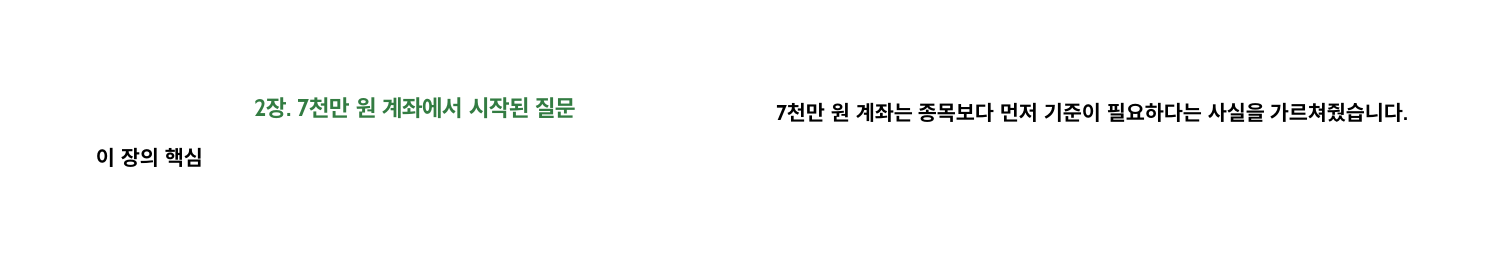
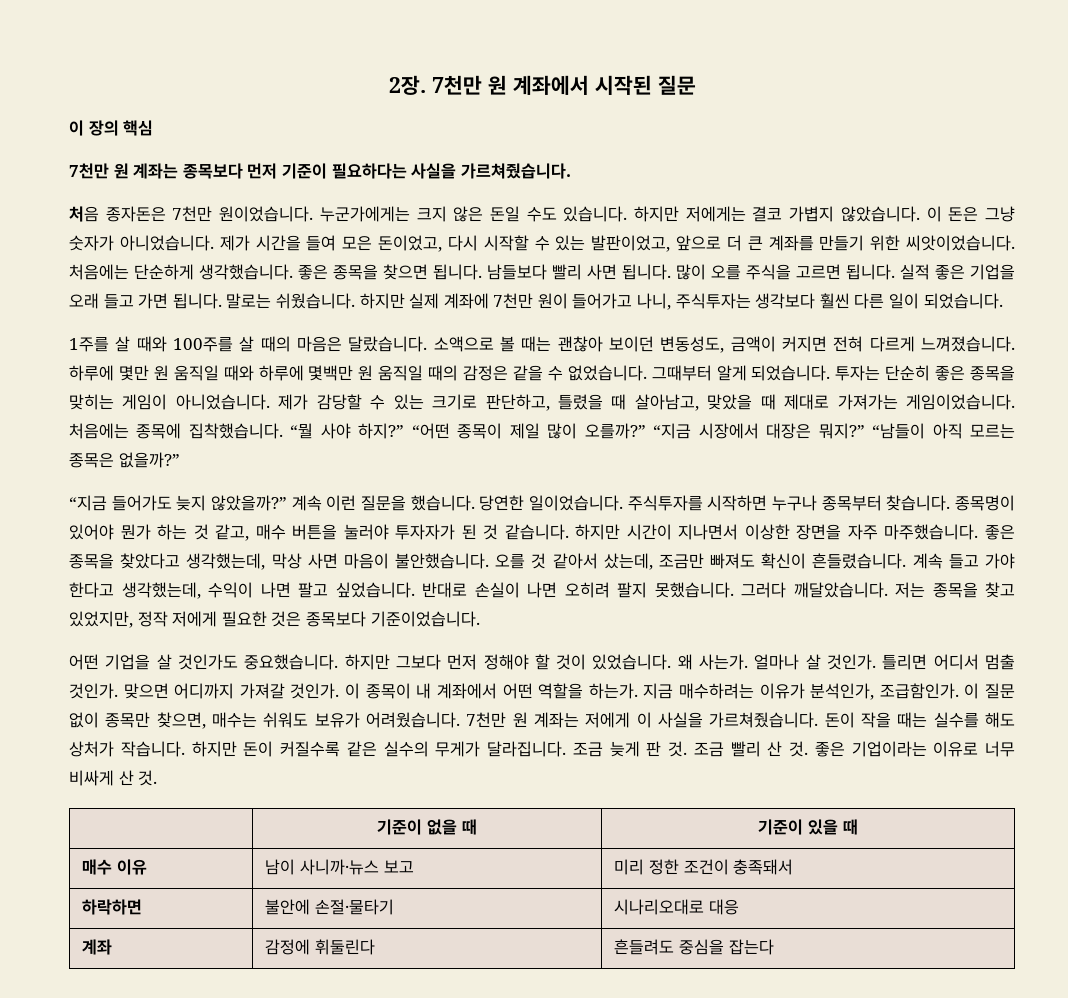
(1409, 112) none -> [69,206,1016,222] [69,235,1016,252] [69,264,1015,280] [69,293,1003,310] [69,336,1016,353] [69,365,1015,381] [69,394,1015,411] [69,423,1015,439] [69,452,180,468] [69,495,1015,511] [69,524,1015,541] [69,553,1015,570] [69,582,1015,599] [69,611,480,628] [69,654,1015,670] [69,683,1015,700] [69,712,1016,729] [69,741,1015,757] [69,770,158,786] [377,819,477,835] [758,819,858,835] [82,859,147,875] [265,859,414,875] [614,859,794,875] [82,899,143,915] [265,899,394,915] [614,899,739,915] [82,939,113,955] [265,939,375,955] [614,939,774,955] // 처음 종자돈은 7천만 원이었습니다. 누군가에게는 크지 않은 돈일 수도 있습니다. 하지만 저에게는 결코 가볍지 않았습니다. 이 돈은 그냥 숫자가 아니었습니다. 제가 시간을 들여 모은 돈이었고, 다시 시작할 수 있는 발판이었고, 앞으로 더 큰 계좌를 만들기 위한 씨앗이었습니다. 처음에는 단순하게 생각했습니다. 좋은 종목을 찾으면 됩니다. 남들보다 빨리 사면 됩니다. 많이 오를 주식을 고르면 됩니다. 실적 좋은 기업을 오래 들고 가면 됩니다. 말로는 쉬웠습니다. 하지만 실제 계좌에 7천만 원이 들어가고 나니, 주식투자는 생각보다 훨씬 다른 일이 되었습니다. // 1주를 살 때와 100주를 살 때의 마음은 달랐습니다. 소액으로 볼 때는 괜찮아 보이던 변동성도, 금액이 커지면 전혀 다르게 느껴졌습니다. 하루에 몇만 원 움직일 때와 하루에 몇백만 원 움직일 때의 감정은 같을 수 없었습니다. 그때부터 알게 되었습니다. 투자는 단순히 좋은 종목을 맞히는 게임이 아니었습니다. 제가 감당할 수 있는 크기로 판단하고, 틀렸을 때 살아남고, 맞았을 때 제대로 가져가는 게임이었습니다. 처음에는 종목에 집착했습니다. “뭘 사야 하지?” “어떤 종목이 제일 많이 오를까?” “지금 시장에서 대장은 뭐지?” “남들이 아직 모르는 종목은 없을까?” // “지금 들어가도 늦지 않았을까?” 계속 이런 질문을 했습니다. 당연한 일이었습니다. 주식투자를 시작하면 누구나 종목부터 찾습니다. 종목명이 있어야 뭔가 하는 것 같고, 매수 버튼을 눌러야 투자자가 된 것 같습니다. 하지만 시간이 지나면서 이상한 장면을 자주 마주했습니다. 좋은 종목을 찾았다고 생각했는데, 막상 사면 마음이 불안했습니다. 오를 것 같아서 샀는데, 조금만 빠져도 확신이 흔들렸습니다. 계속 들고 가야 한다고 생각했는데, 수익이 나면 팔고 싶었습니다. 반대로 손실이 나면 오히려 팔지 못했습니다. 그러다 깨달았습니다. 저는 종목을 찾고 있었지만, 정작 저에게 필요한 것은 종목보다 기준이었습니다. // 어떤 기업을 살 것인가도 중요했습니다. 하지만 그보다 먼저 정해야 할 것이 있었습니다. 왜 사는가. 얼마나 살 것인가. 틀리면 어디서 멈출 것인가. 맞으면 어디까지 가져갈 것인가. 이 종목이 내 계좌에서 어떤 역할을 하는가. 지금 매수하려는 이유가 분석인가, 조급함인가. 이 질문 없이 종목만 찾으면, 매수는 쉬워도 보유가 어려웠습니다. 7천만 원 계좌는 저에게 이 사실을 가르쳐줬습니다. 돈이 작을 때는 실수를 해도 상처가 작습니다. 하지만 돈이 커질수록 같은 실수의 무게가 달라집니다. 조금 늦게 판 것. 조금 빨리 산 것. 좋은 기업이라는 이유로 너무 비싸게 산 것. // | 기준이 없을 때 | 기준이 있을 때 // 매수 이유 | 남이 사니까·뉴스 보고 | 미리 정한 조건이 충족돼서 // 하락하면 | 불안에 손절·물타기 | 시나리오대로 대응 // 계좌 | 감정에 휘둘린다 | 흔들려도 중심을 잡는다

